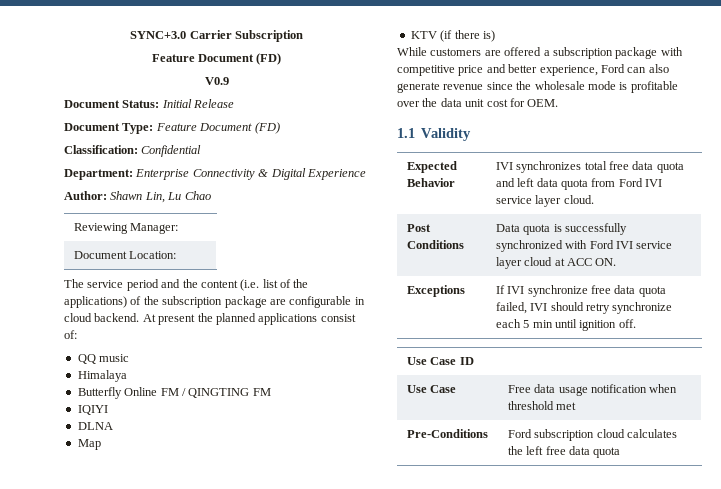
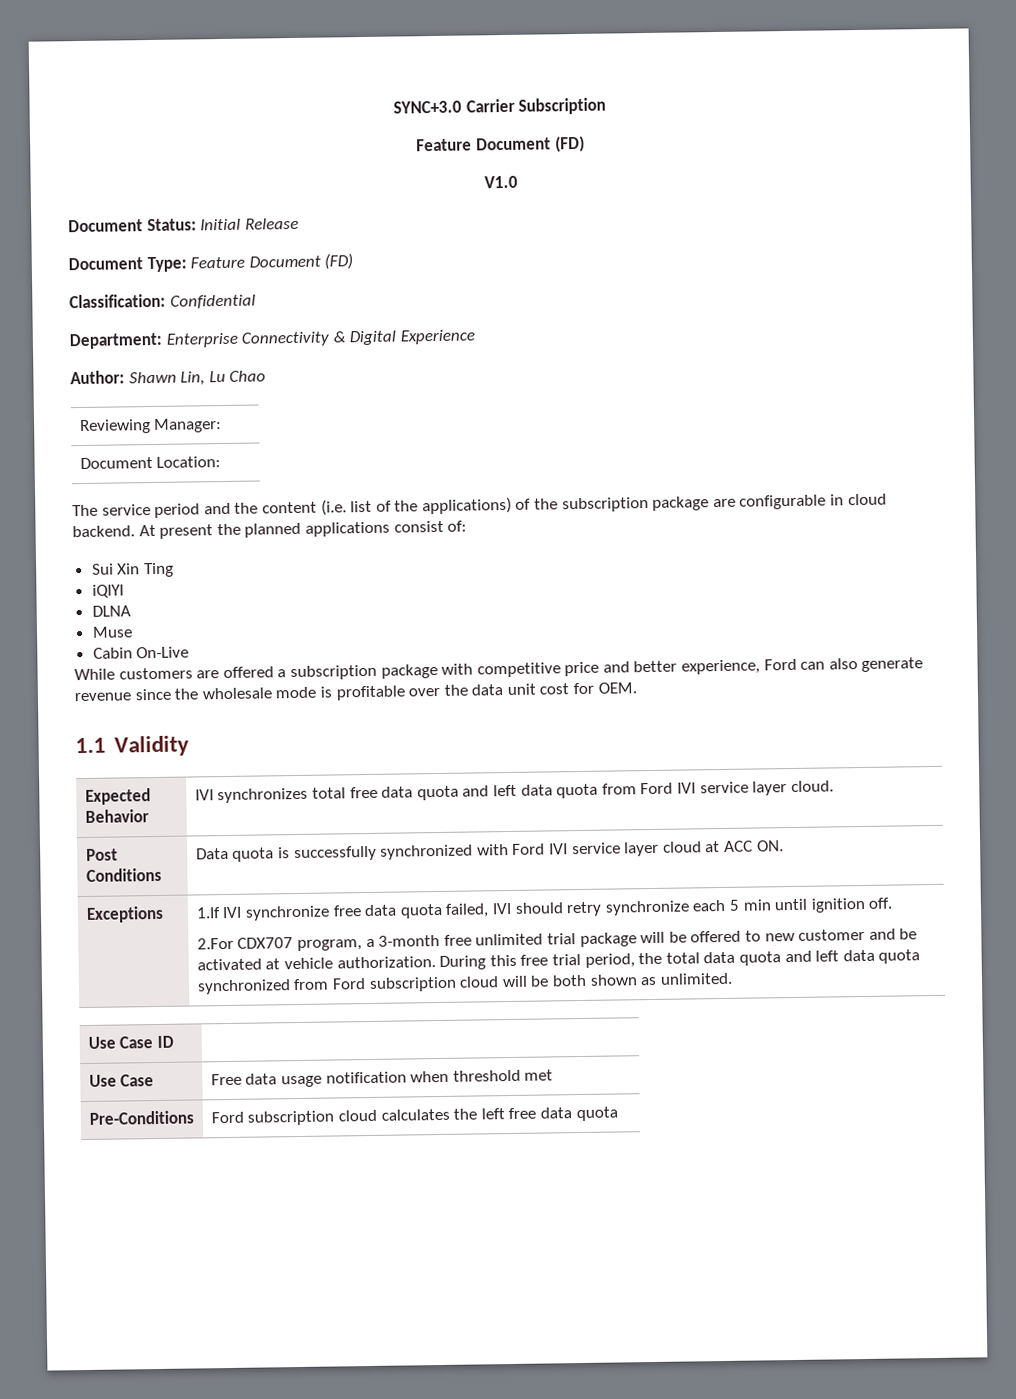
[204,77,229,85] V0.9 -> [483,175,518,189] V1.0
[77,354,130,364] [77,370,127,382] [77,387,271,399] [77,405,108,415] [77,422,113,430] [77,439,101,450] [410,30,495,42] QQ music // Himalaya // Butterfly Online FM / QINGTING FM // IQIYI // DLNA // Map // KTV (if there is) -> [91,562,174,578] [91,584,124,598] [91,605,131,617] [91,626,133,638] [92,646,190,659] Sui Xin Ting // iQIYI // DLNA // Muse // Cabin On-Live
[495,285,505,294] If -> [195,907,221,919] 1.If
(636, 323) none -> [196,928,918,952] [196,949,921,971] [196,972,733,995] // 2.For CDX707 program, a 3-month free unlimited trial package will be offered to new customer and be activated at vehicle authorization. During this free trial period, the total data quota and left data quota synchronized from Ford subscription cloud will be both shown as unlimited.

